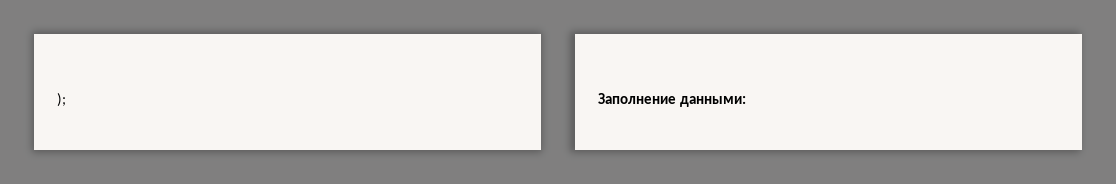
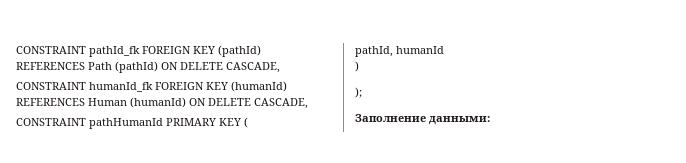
(57, 100) none -> [16,45,261,57] [16,61,280,73] [16,81,287,92] [16,97,308,109] [16,117,248,129] [355,46,444,57] [355,61,359,72] CONSTRAINT pathId_fk FOREIGN KEY (pathId) REFERENCES Path (pathId) ON DELETE CASCADE, // CONSTRAINT humanId_fk FOREIGN KEY (humanId) REFERENCES Human (humanId) ON DELETE CASCADE, // CONSTRAINT pathHumanId PRIMARY KEY ( // pathId, humanId // ) //

